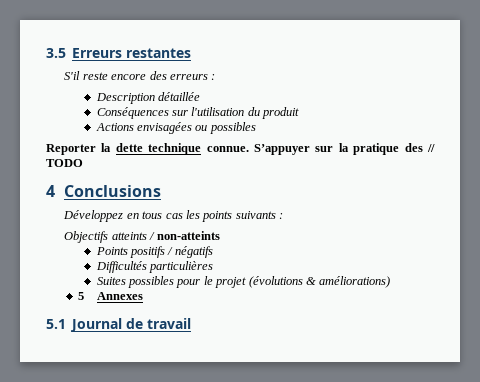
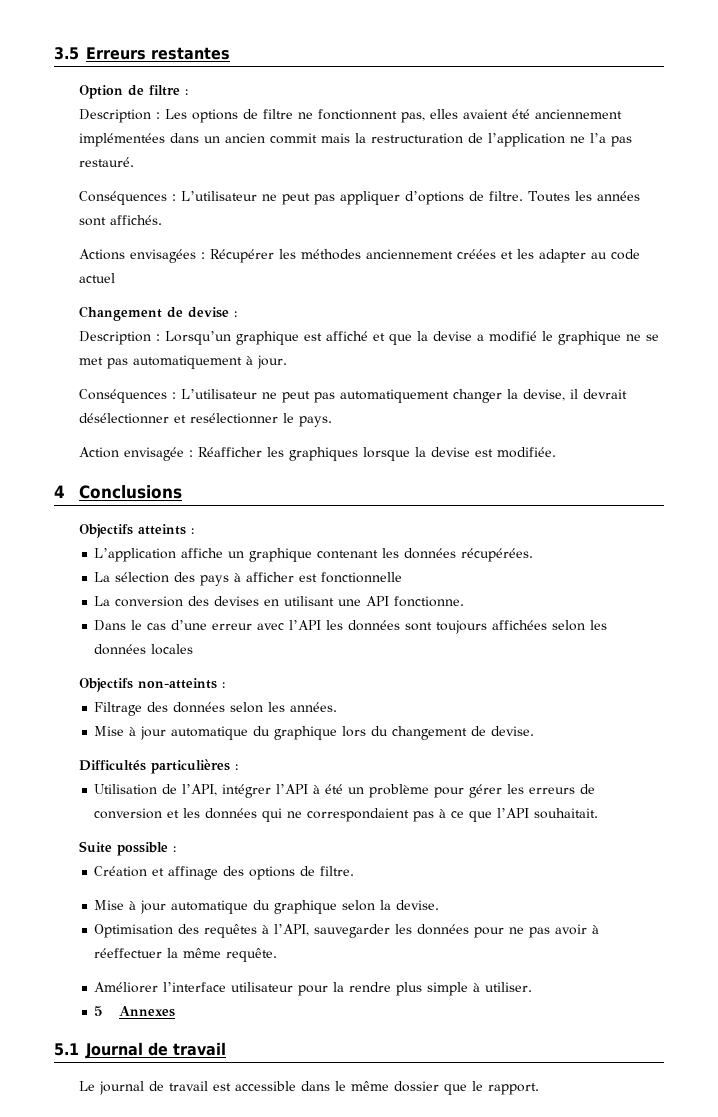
[64,71,216,80] [95,92,201,104] [96,107,300,119] [95,122,256,134] [46,143,435,155] [46,159,83,167] [46,185,162,197] [63,210,284,222] [64,231,156,243] S'il reste encore des erreurs : // Description détaillée // Conséquences sur l'utilisation du produit // Actions envisagées ou possibles // Reporter la dette technique connue. S’appuyer sur la pratique des // TODO // 4 Conclusions // Développez en tous cas les points suivants : // Objectifs atteints / -> [78,85,188,99] [78,109,622,123] [78,133,632,147] [78,157,134,167] [78,191,640,205] [78,215,162,226] [78,249,640,263] [78,273,115,283] [78,306,237,321] [78,331,659,345] [78,355,287,369] [78,389,627,403] [78,413,332,427] [78,447,556,461] [54,485,182,499] [78,524,194,538] [94,548,534,562] [94,572,403,586] [94,596,465,607] [94,620,608,634] [94,644,194,655] [78,678,133,692] Option de filtre : // Description : Les options de filtre ne fonctionnent pas, elles avaient été anciennement implémentées dans un ancien commit mais la restructuration de l’application ne l’a pas restauré. // Conséquences : L’utilisateur ne peut pas appliquer d’options de filtre. Toutes les années sont affichés. // Actions envisagées : Récupérer les méthodes anciennement créées et les adapter au code actuel // Changement de devise : // Description : Lorsqu’un graphique est affiché et que la devise a modifié le graphique ne se met pas automatiquement à jour. // Conséquences : L’utilisateur ne peut pas automatiquement changer la devise, il devrait désélectionner et resélectionner le pays. // Action envisagée : Réafficher les graphiques lorsque la devise est modifiée. // 4 Conclusions // Objectifs atteints : // L’application affiche un graphique contenant les données récupérées. // La sélection des pays à afficher est fonctionnelle // La conversion des devises en utilisant une API fonctionne. // Dans le cas d’une erreur avec l’API les données sont toujours affichées selon les données locales // Objectifs
[95,246,213,258] [95,261,214,273] [96,276,391,288] // Points positifs / négatifs // Difficultés particulières // Suites possibles pour le projet (évolutions & améliorations) -> [221,682,225,688] [94,702,338,716] [94,726,535,740] [78,759,238,774] [94,784,596,798] [94,808,599,822] [78,841,176,856] [94,866,355,880] [94,900,440,914] [94,924,600,938] [94,948,278,962] [94,982,533,996] : // Filtrage des données selon les années. // Mise à jour automatique du graphique lors du changement de devise. // Difficultés particulières : // Utilisation de l’API, intégrer l’API à été un problème pour gérer les erreurs de conversion et les données qui ne correspondaient pas à ce que l’API souhaitait. // Suite possible : // Création et affinage des options de filtre. // Mise à jour automatique du graphique selon la devise. // Optimisation des requêtes à l’API, sauvegarder les données pour ne pas avoir à réeffectuer la même requête. // Améliorer l’interface utilisateur pour la rendre plus simple à utiliser.
(192, 323) none -> [78,1081,539,1095] // Le journal de travail est accessible dans le même dossier que le rapport.

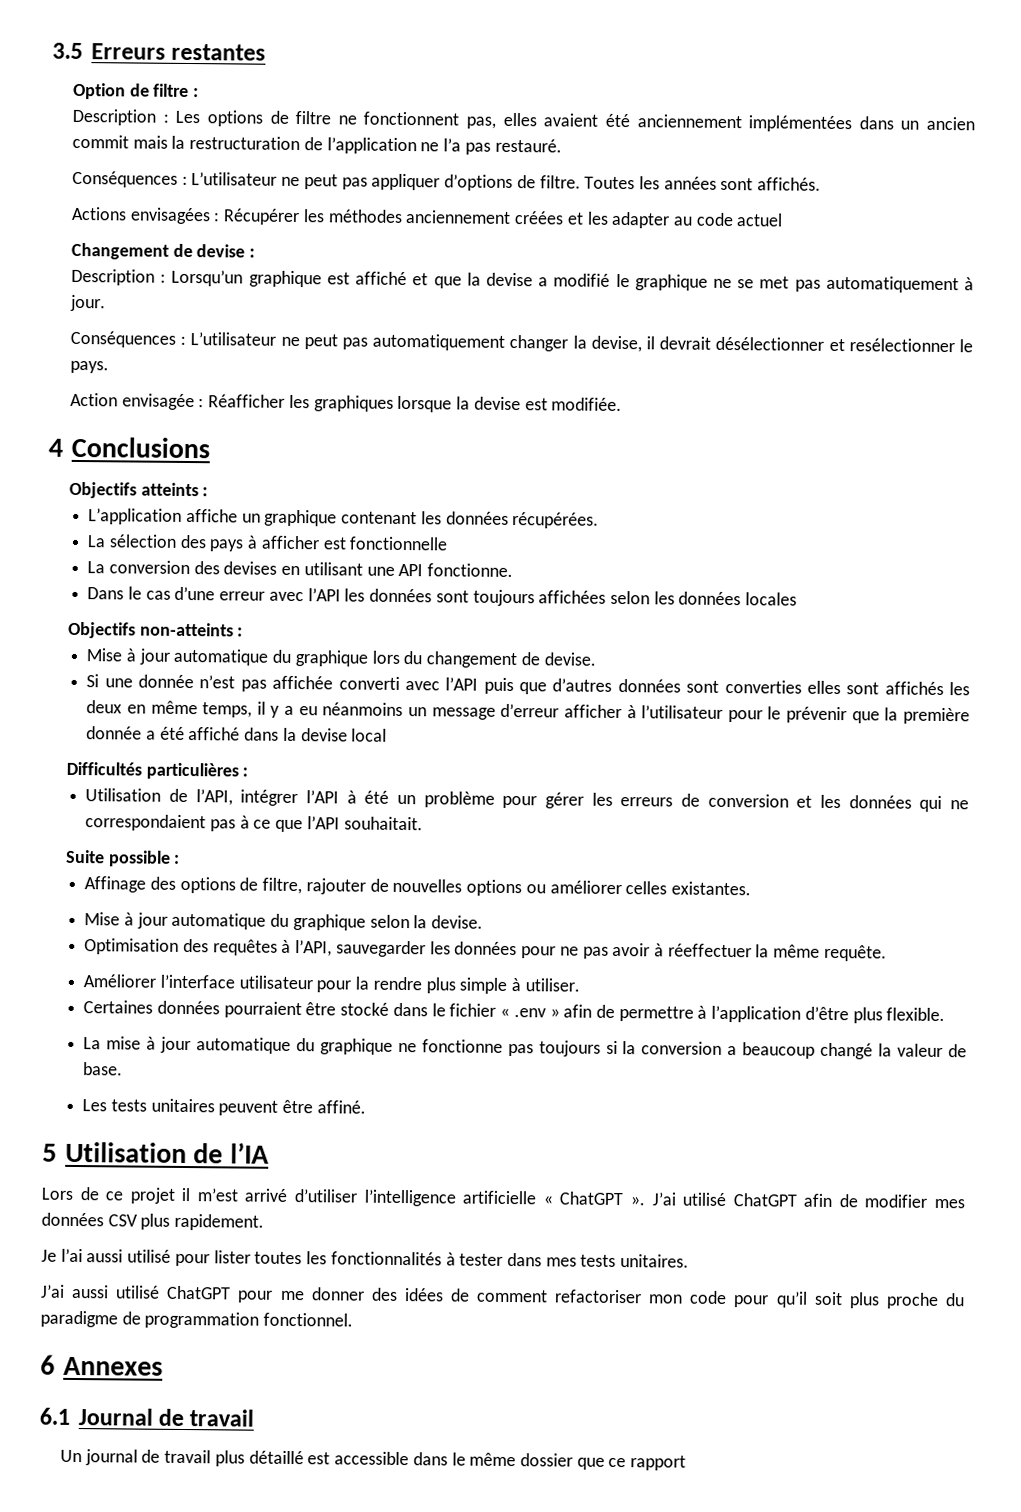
[94,702,338,716] // Filtrage des données selon les années. -> (244, 632) none
(535, 731) none -> [86,674,970,696] [86,700,971,725] [86,726,388,742] // Si une donnée n’est pas affichée converti avec l’API puis que d’autres données sont converties elles sont affichés les deux en même temps, il y a eu néanmoins un message d’erreur afficher à l’utilisateur pour le prévenir que la première donnée a été affiché dans la devise local
[94,866,355,880] Création et affinage des options de filtre. -> [84,876,751,897] Affinage des options de filtre, rajouter de nouvelles options ou améliorer celles existantes.
[94,1006,104,1016] 5 -> [83,1000,946,1024] [83,1036,968,1060] [83,1062,124,1076] [82,1098,366,1116] [42,1141,269,1164] [41,1187,965,1209] [41,1212,265,1231] [41,1248,690,1268] [40,1284,965,1309] [40,1310,354,1329] [40,1354,55,1375] Certaines données pourraient être stocké dans le fichier « .env » afin de permettre à l’application d’être plus flexible. // La mise à jour automatique du graphique ne fonctionne pas toujours si la conversion a beaucoup changé la valeur de base. // Les tests unitaires peuvent être affiné. // 5 Utilisation de l’IA // Lors de ce projet il m’est arrivé d’utiliser l’intelligence artificielle « ChatGPT ». J’ai utilisé ChatGPT afin de modifier mes données CSV plus rapidement. // Je l’ai aussi utilisé pour lister toutes les fonctionnalités à tester dans mes tests unitaires. // J’ai aussi utilisé ChatGPT pour me donner des idées de comment refactoriser mon code pour qu’il soit plus proche du paradigme de programmation fonctionnel. // 6
[54,1043,79,1056] 5.1 -> [39,1407,70,1425] 6.1
[78,1081,95,1091] Le -> [60,1449,83,1463] Un
(208, 1086) none -> [214,1450,304,1467] plus détaillé
[471,1081,539,1095] le rapport. -> [608,1455,687,1471] ce rapport

